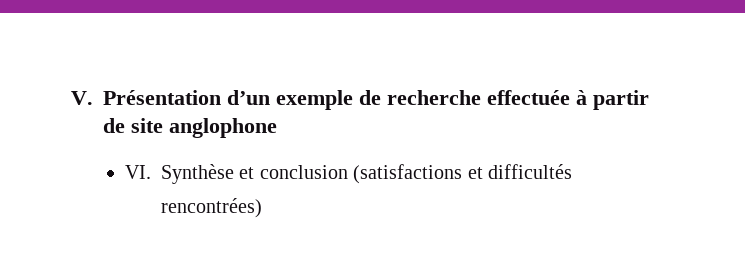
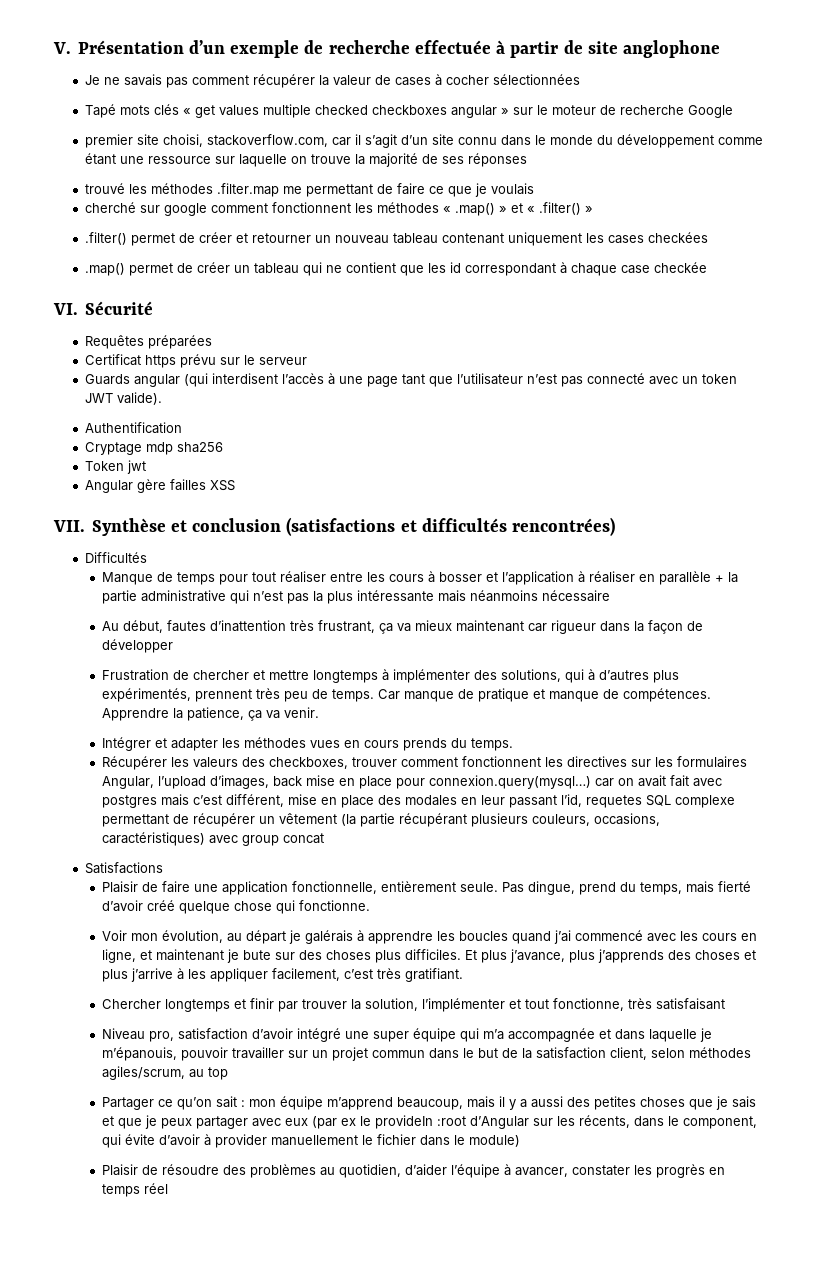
[125,165,152,179] VI. -> [85,74,581,88] [85,104,734,118] [85,134,764,148] [85,153,528,167] [85,183,535,197] [85,202,594,216] [85,232,709,246] [85,262,708,276] [53,301,153,315] [85,335,213,349] [85,354,308,368] [85,373,738,387] [85,392,163,405] [85,422,183,434] [85,442,224,455] [85,460,147,474] [85,479,236,493] [53,520,85,532] Je ne savais pas comment récupérer la valeur de cases à cocher sélectionnées // Tapé mots clés « get values multiple checked checkboxes angular » sur le moteur de recherche Google // premier site choisi, stackoverflow.com, car il s’agit d’un site connu dans le monde du développement comme étant une ressource sur laquelle on trouve la majorité de ses réponses // trouvé les méthodes .filter.map me permettant de faire ce que je voulais // cherché sur google comment fonctionnent les méthodes « .map() » et « .filter() » // .filter() permet de créer et retourner un nouveau tableau contenant uniquement les cases checkées // .map() permet de créer un tableau qui ne contient que les id correspondant à chaque case checkée // VI. Sécurité // Requêtes préparées // Certificat https prévu sur le serveur // Guards angular (qui interdisent l’accès à une page tant que l’utilisateur n’est pas connecté avec un token JWT valide). // Authentification // Cryptage mdp sha256 // Token jwt // Angular gère failles XSS // VII.
(263, 208) none -> [85,552,148,563] [101,571,738,585] [101,590,610,604] [101,620,703,634] [101,639,173,653] [101,669,679,683] [101,688,711,702] [101,707,319,721] [101,737,513,751] [101,756,747,770] [101,775,722,789] [101,794,735,808] [101,813,660,827] [101,832,324,846] [85,862,164,874] [101,881,751,895] [101,900,370,914] [101,930,757,944] [101,949,756,963] [101,968,463,982] [101,998,725,1012] [101,1028,712,1042] [101,1047,751,1061] [101,1066,228,1080] [101,1096,756,1110] [101,1115,757,1129] [101,1134,520,1148] [101,1164,725,1178] [101,1183,168,1197] // Difficultés // Manque de temps pour tout réaliser entre les cours à bosser et l’application à réaliser en parallèle + la partie administrative qui n’est pas la plus intéressante mais néanmoins nécessaire // Au début, fautes d’inattention très frustrant, ça va mieux maintenant car rigueur dans la façon de développer // Frustration de chercher et mettre longtemps à implémenter des solutions, qui à d’autres plus expérimentés, prennent très peu de temps. Car manque de pratique et manque de compétences. Apprendre la patience, ça va venir. // Intégrer et adapter les méthodes vues en cours prends du temps. // Récupérer les valeurs des checkboxes, trouver comment fonctionnent les directives sur les formulaires Angular, l’upload d’images, back mise en place pour connexion.query(mysql…) car on avait fait avec postgres mais c’est différent, mise en place des modales en leur passant l’id, requetes SQL complexe permettant de récupérer un vêtement (la partie récupérant plusieurs couleurs, occasions, caractéristiques) avec group concat // Satisfactions // Plaisir de faire une application fonctionnelle, entièrement seule. Pas dingue, prend du temps, mais fierté d’avoir créé quelque chose qui fonctionne. // Voir mon évolution, au départ je galérais à apprendre les boucles quand j’ai commencé avec les cours en ligne, et maintenant je bute sur des choses plus difficiles. Et plus j’avance, plus j’apprends des choses et plus j’arrive à les appliquer facilement, c’est très gratifiant. // Chercher longtemps et finir par trouver la solution, l’implémenter et tout fonctionne, très satisfaisant // Niveau pro, satisfaction d’avoir intégré une super équipe qui m’a accompagnée et dans laquelle je m’épanouis, pouvoir travailler sur un projet commun dans le but de la satisfaction client, selon méthodes agiles/scrum, au top // Partager ce qu’on sait : mon équipe m’apprend beaucoup, mais il y a aussi des petites choses que je sais et que je peux partager avec eux (par ex le provideIn :root d’Angular sur les récents, dans le component, qui évite d’avoir à provider manuellement le fichier dans le module) // Plaisir de résoudre des problèmes au quotidien, d’aider l’équipe à avancer, constater les progrès en temps réel

